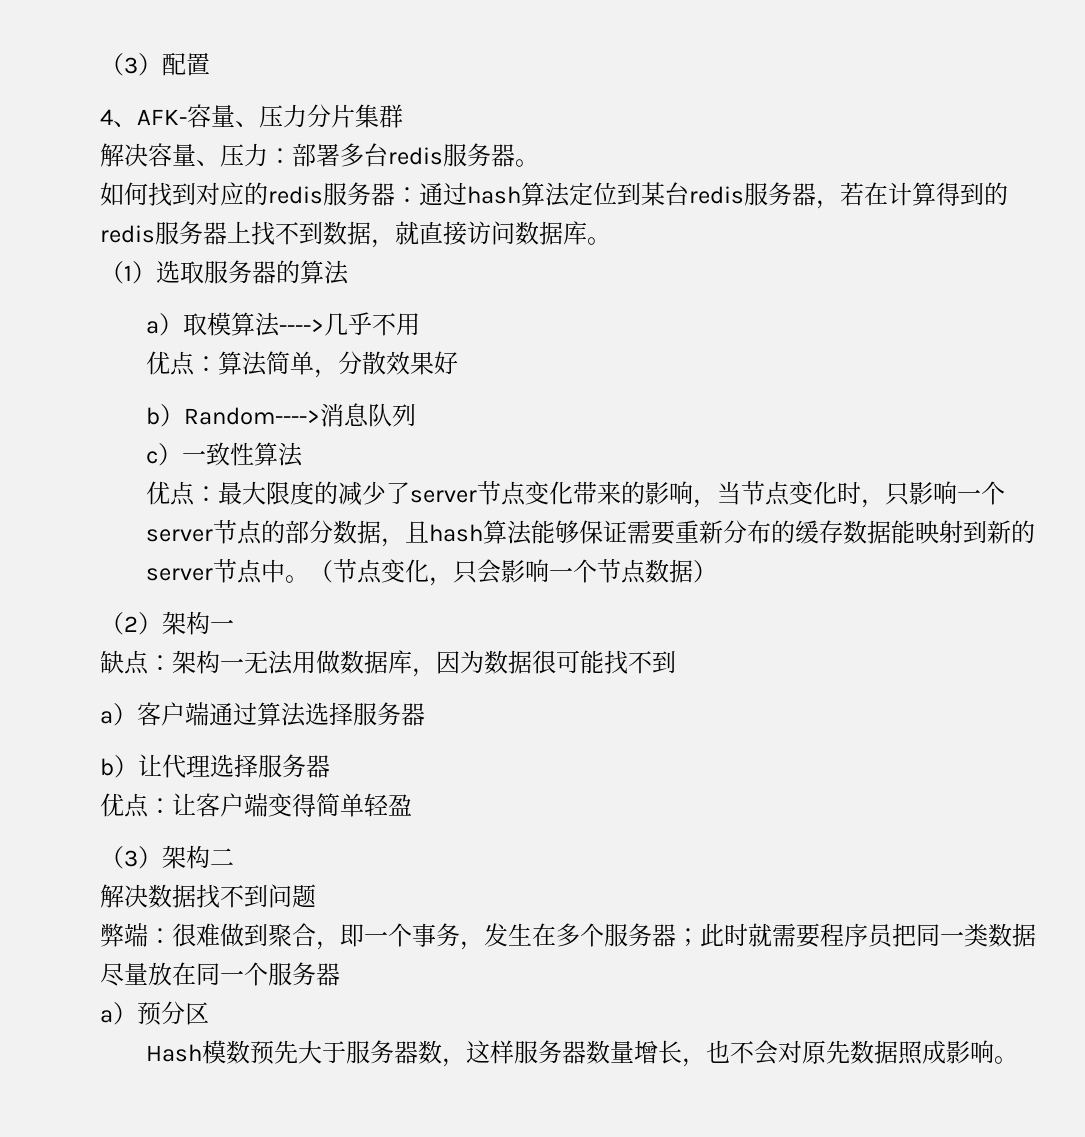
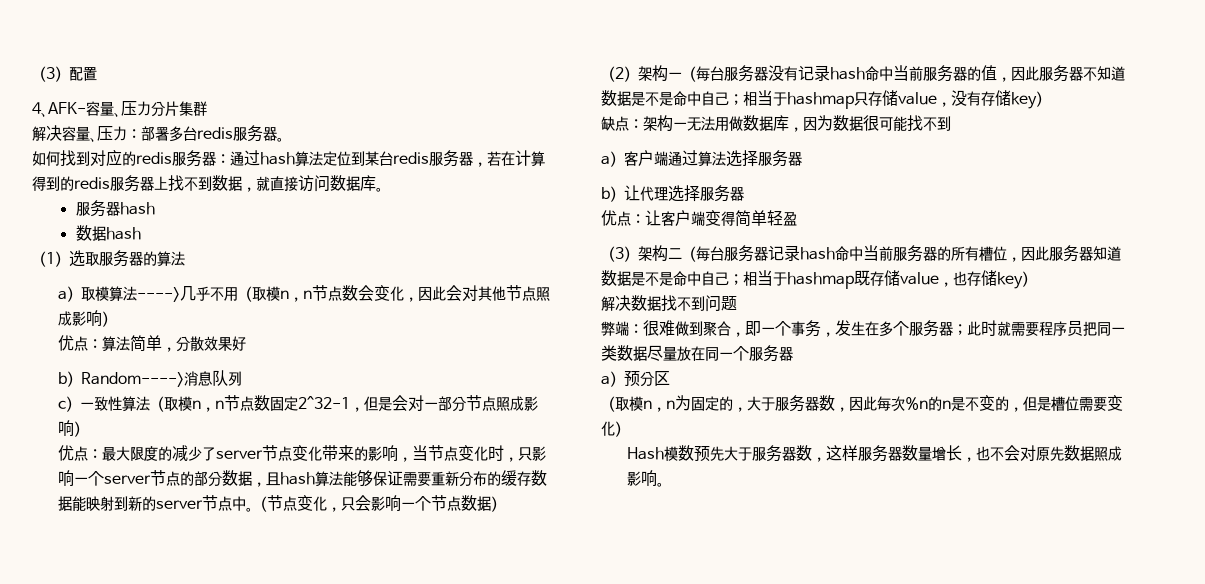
(611, 241) none -> [75,200,155,217] [75,225,141,241] // 服务器hash // 数据hash
(421, 324) none -> [237,285,550,302] [57,310,116,327] （取模n，n节点数会变化，因此会对其他节点照成影响）
(304, 454) none -> [149,395,538,412] [57,420,88,437] （取模n，n节点数固定2^32-1，但是会对一部分节点照成影响）
(234, 625) none -> [682,65,1125,82] [601,90,1050,109] （每台服务器没有记录hash命中当前服务器的值，因此服务器不知道数据是不是命中自己；相当于hashmap只存储value，没有存储key）
(234, 857) none -> [682,245,1121,262] [601,270,1036,289] （每台服务器记录hash命中当前服务器的所有槽位，因此服务器知道数据是不是命中自己；相当于hashmap既存储value，也存储key）
(209, 1013) none -> [601,395,1123,412] [601,421,629,437] // （取模n，n为固定的，大于服务器数，因此每次%n的n是不变的，但是槽位需要变化）

